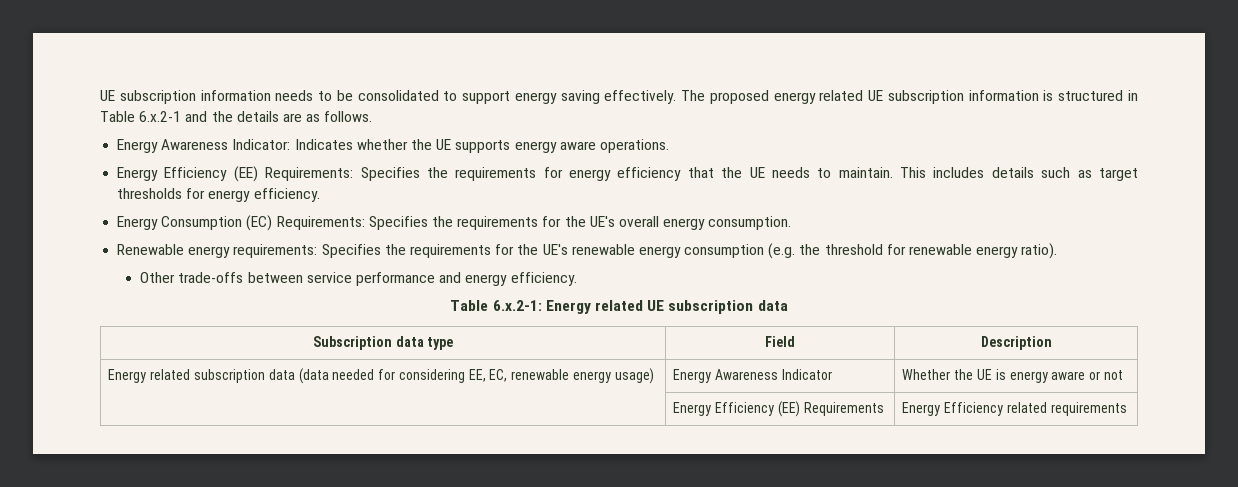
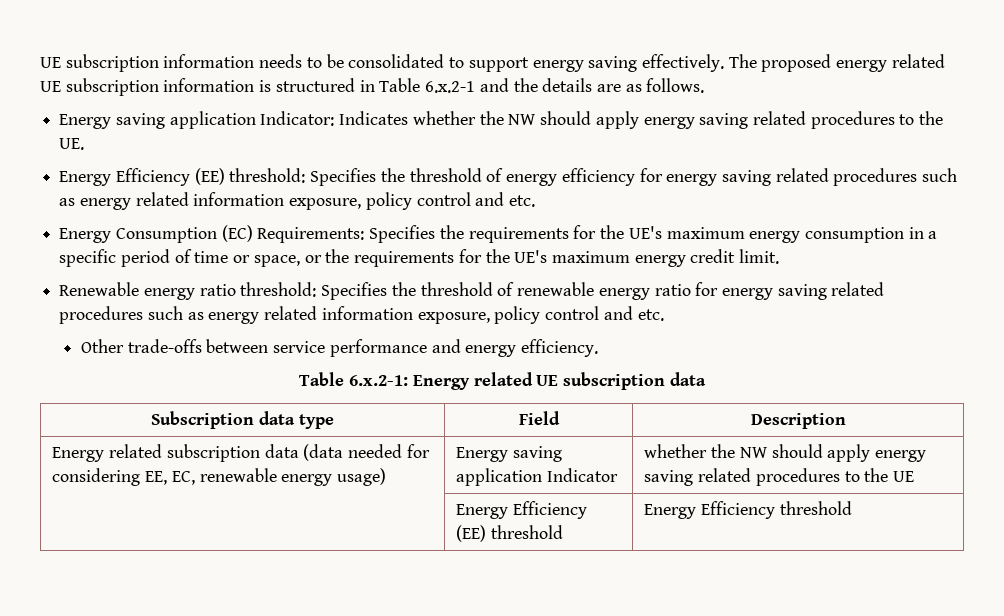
[161,139,229,150] Awareness -> [115,111,256,129] saving application
[436,139,669,153] [117,166,1138,182] [117,188,320,202] UE supports energy aware operations. // Energy Efficiency (EE) Requirements: Specifies the requirements for energy efficiency that the UE needs to maintain. This includes details such as target thresholds for energy efficiency. -> [508,111,944,129] [59,138,85,150] [59,168,958,186] [59,192,536,210] NW should apply energy saving related procedures to the UE. // Energy Efficiency (EE) threshold: Specifies the threshold of energy efficiency for energy saving related procedures such as energy related information exposure, policy control and etc.
[618,216,792,230] [117,243,1058,259] overall energy consumption. // Renewable energy requirements: Specifies the requirements for the UE's renewable energy consumption (e.g. the threshold for renewable energy ratio). -> [666,227,938,243] [59,249,780,267] [59,282,885,300] [59,306,664,324] maximum energy consumption in a specific period of time or space, or the requirements for the UE's maximum energy credit limit. // Renewable energy ratio threshold: Specifies the threshold of renewable energy ratio for energy saving related procedures such as energy related information exposure, policy control and etc.
[715,369,779,380] Awareness -> [513,446,563,462] [456,468,543,486] saving application
[902,369,1123,383] [673,401,884,417] [902,402,1127,416] Whether the UE is energy aware or not // | Energy Efficiency (EE) Requirements | Energy Efficiency related requirements -> [644,444,927,462] [644,468,915,486] [456,501,588,519] [456,525,564,542] [644,501,852,519] whether the NW should apply energy saving related procedures to the UE // | Energy Efficiency (EE) threshold | Energy Efficiency threshold

